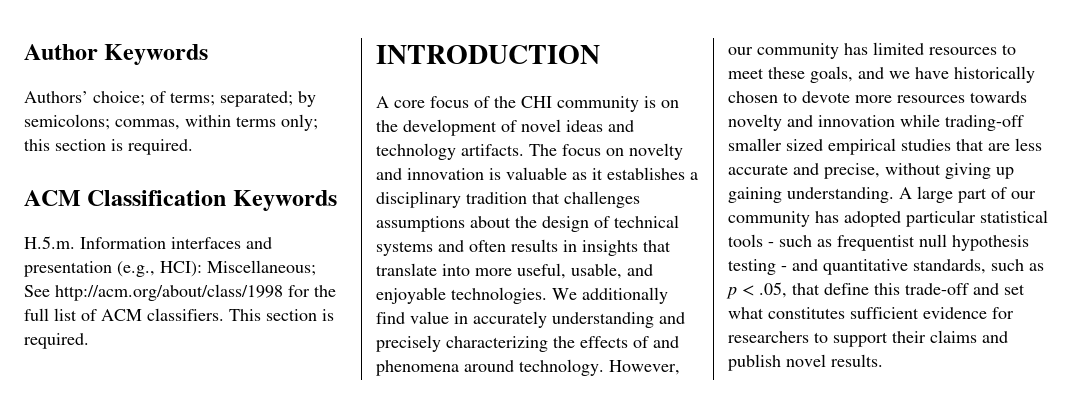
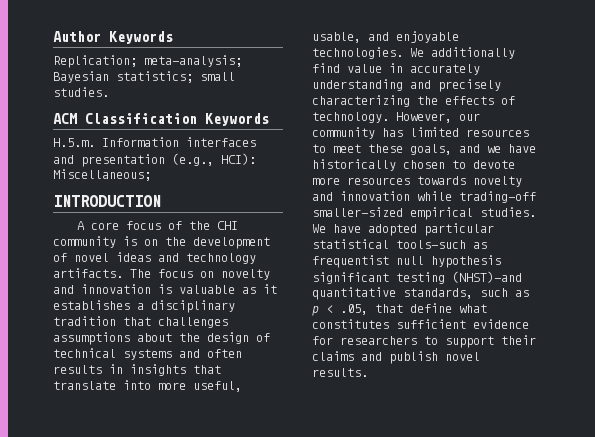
[24,91,316,107] [24,114,318,131] [24,139,193,155] Authors’ choice; of terms; separated; by semicolons; commas, within terms only; this section is required. -> [53,55,242,68] [53,71,235,83] [53,87,109,97] Replication; meta-analysis; Bayesian statistics; small studies.
[24,284,336,301] [24,308,334,321] [24,333,89,349] See http://acm.org/about/class/1998 for the full list of ACM classifiers. This section is required. -> (151, 175) none
[653,336,679,348] [376,360,514,376] and phenomena around -> (515, 100) none
[728,138,1042,155] [728,163,1014,179] [728,186,1036,203] [728,210,1048,227] [728,234,812,247] smaller sized empirical studies that are less accurate and precise, without giving up gaining understanding. A large part of our community has adopted particular statistical tools - such -> [312,207,536,220] [312,223,494,236] [312,239,466,249] smaller-sized empirical studies. We have adopted particular statistical tools—such
[728,259,818,275] testing - and -> [312,271,522,284] significant testing (NHST)—and
[874,283,1025,295] this trade-off and set -> (452, 308) none

